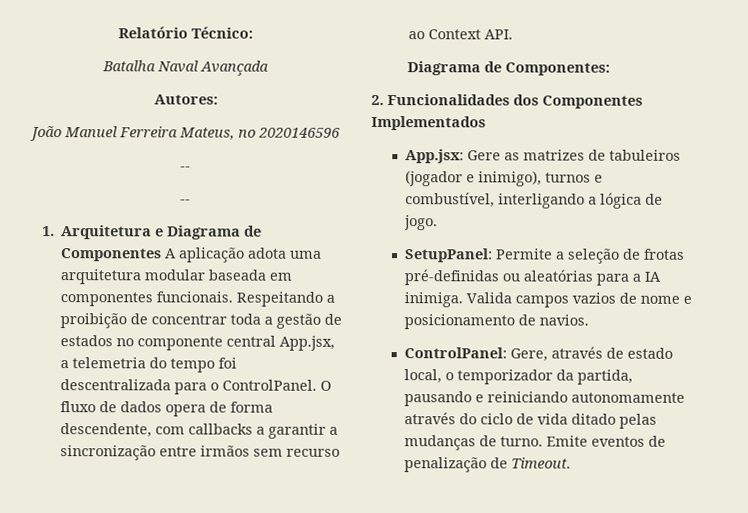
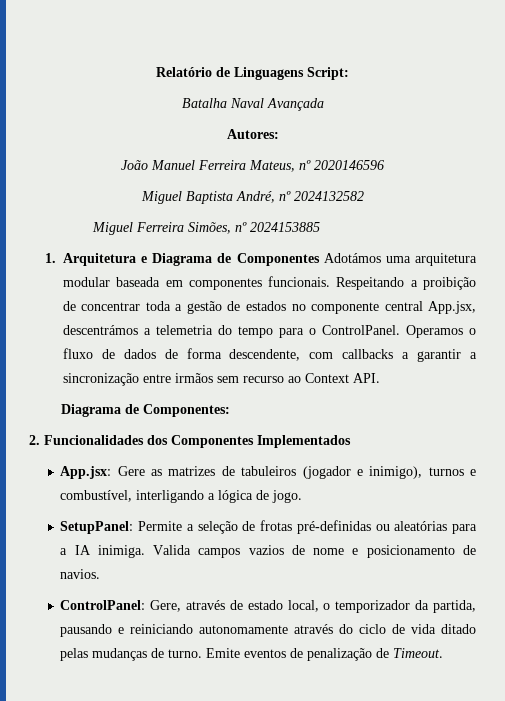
[191,26,253,39] Técnico: -> [216,67,349,80] de Linguagens Script:
[237,129,256,138] no -> [299,160,311,170] nº
[180,166,191,171] [180,199,191,204] -- // -- -> [140,191,364,204] [91,222,320,235] Miguel Baptista André, nº 2024132582 // Miguel Ferreira Simões, nº 2024153885
[164,247,288,263] A aplicação adota -> [323,253,381,263] Adotámos
(336, 343) none -> [62,325,138,335] descentrámos
[218,357,238,369] [60,379,172,391] foi descentralizada -> (273, 332) none
[320,380,333,391] O -> [405,325,477,338] Operamos o
[165,404,207,417] opera -> (156, 354) none

